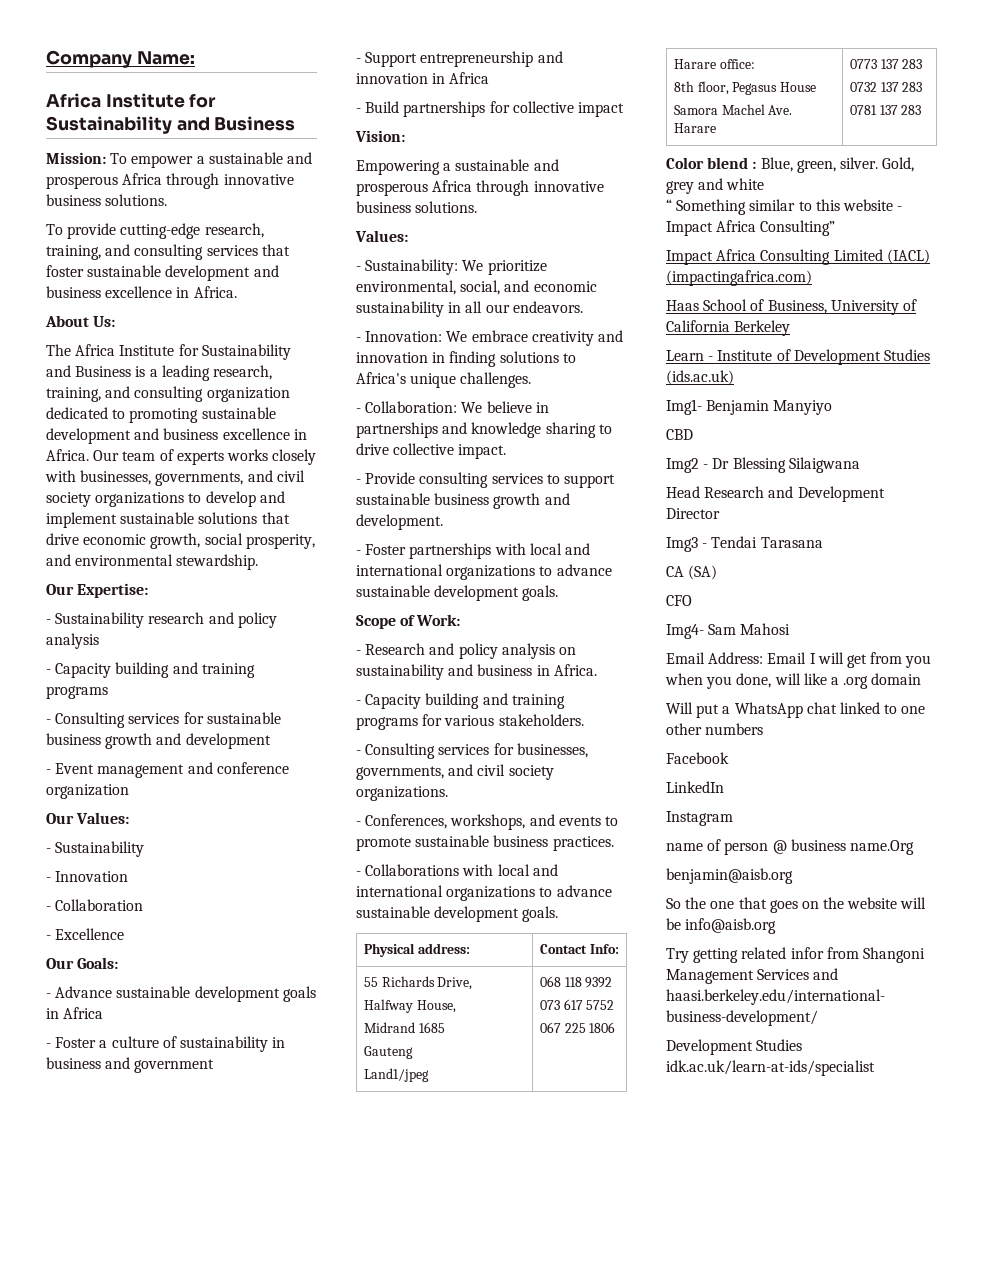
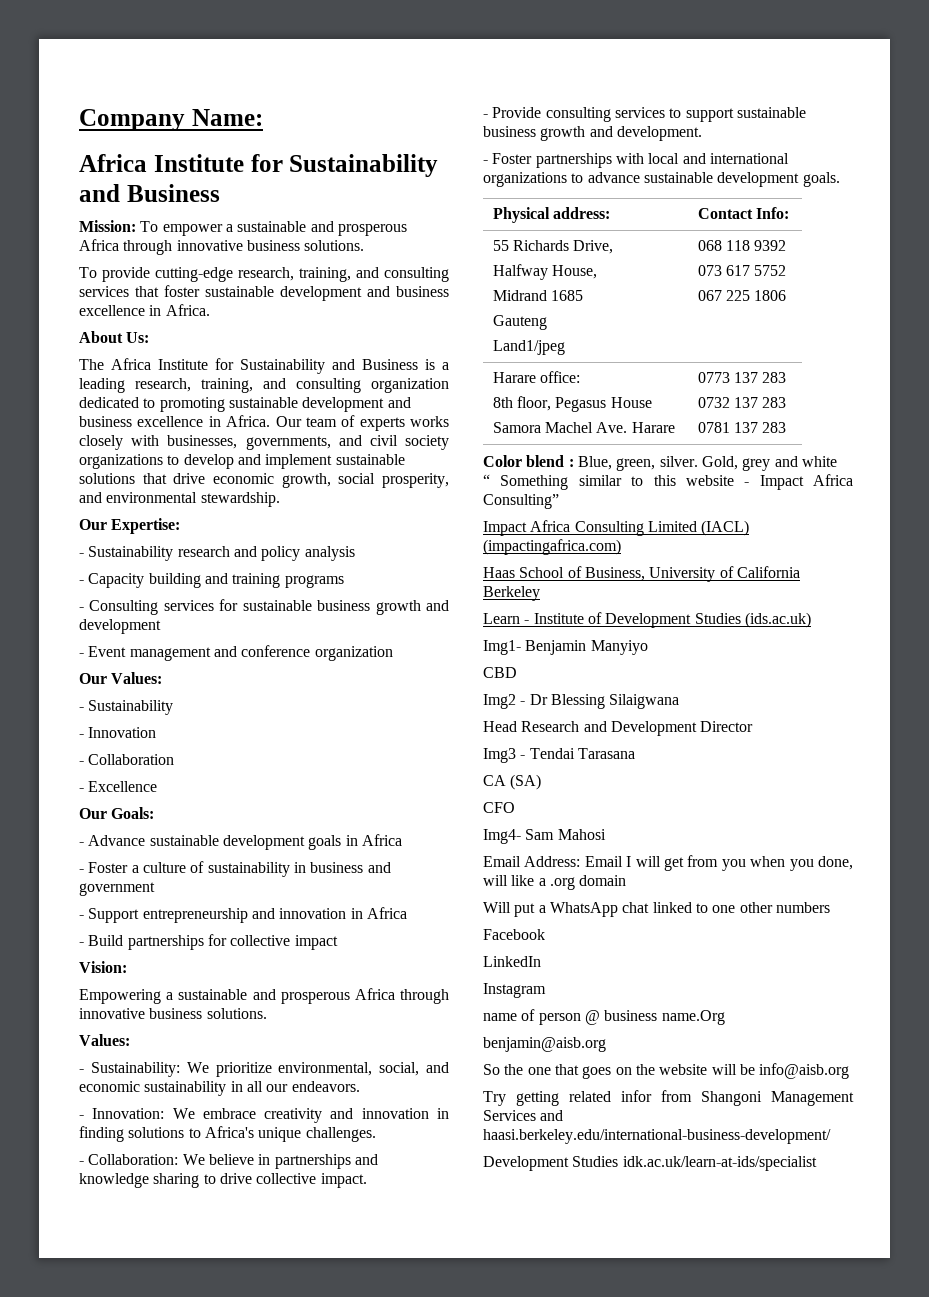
[356,614,461,629] [356,643,576,659] [356,664,597,680] [356,693,565,709] [356,714,584,730] [356,743,588,759] [356,764,554,780] [356,786,448,801] [356,814,618,830] [356,835,614,851] [356,864,558,876] [356,885,612,901] [356,906,559,922] // Scope of Work: // - Research and policy analysis on sustainability and business in Africa. // - Capacity building and training programs for various stakeholders. // - Consulting services for businesses, governments, and civil society organizations. // - Conferences, workshops, and events to promote sustainable business practices. // - Collaborations with local and international organizations to advance sustainable development goals. -> (840, 179) none

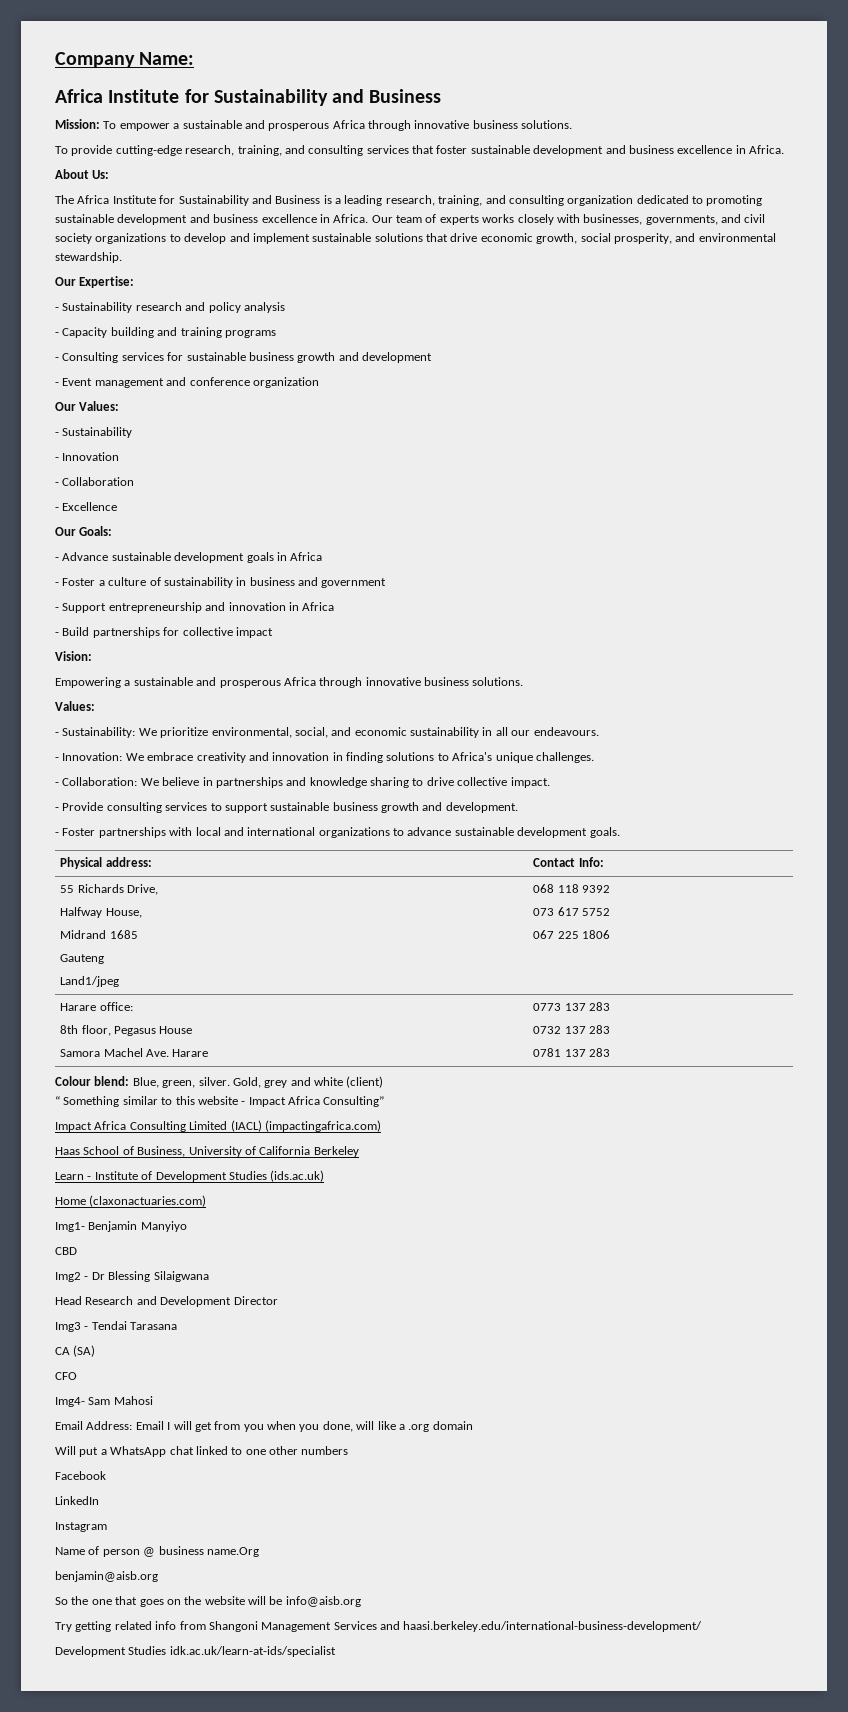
[291,1081,360,1092] endeavors. -> [533,727,599,736] endeavours.
[483,455,574,467] Color blend : -> [55,1076,130,1086] Colour blend:
(837, 461) none -> [346,1076,384,1088] (client)
(811, 620) none -> [55,1195,207,1207] // Home (claxonactuaries.com)
[483,1013,517,1021] name -> [55,1547,85,1555] Name
[621,1090,652,1102] infor -> [155,1621,177,1630] info

